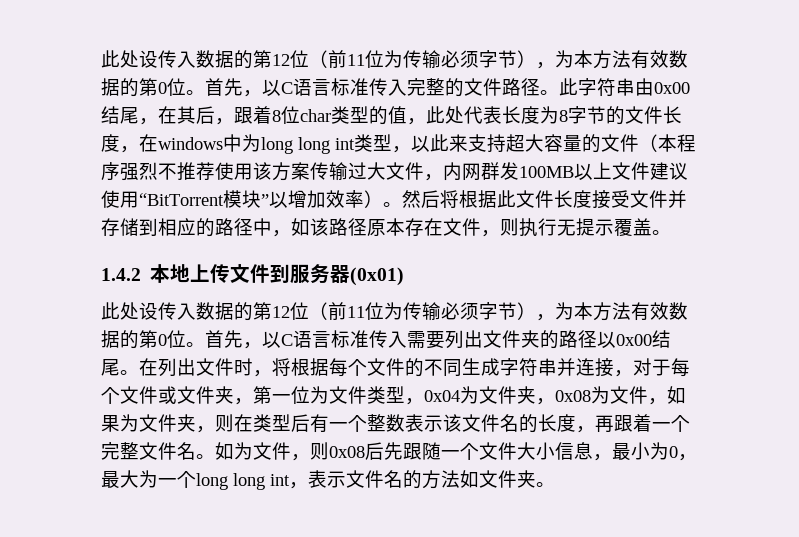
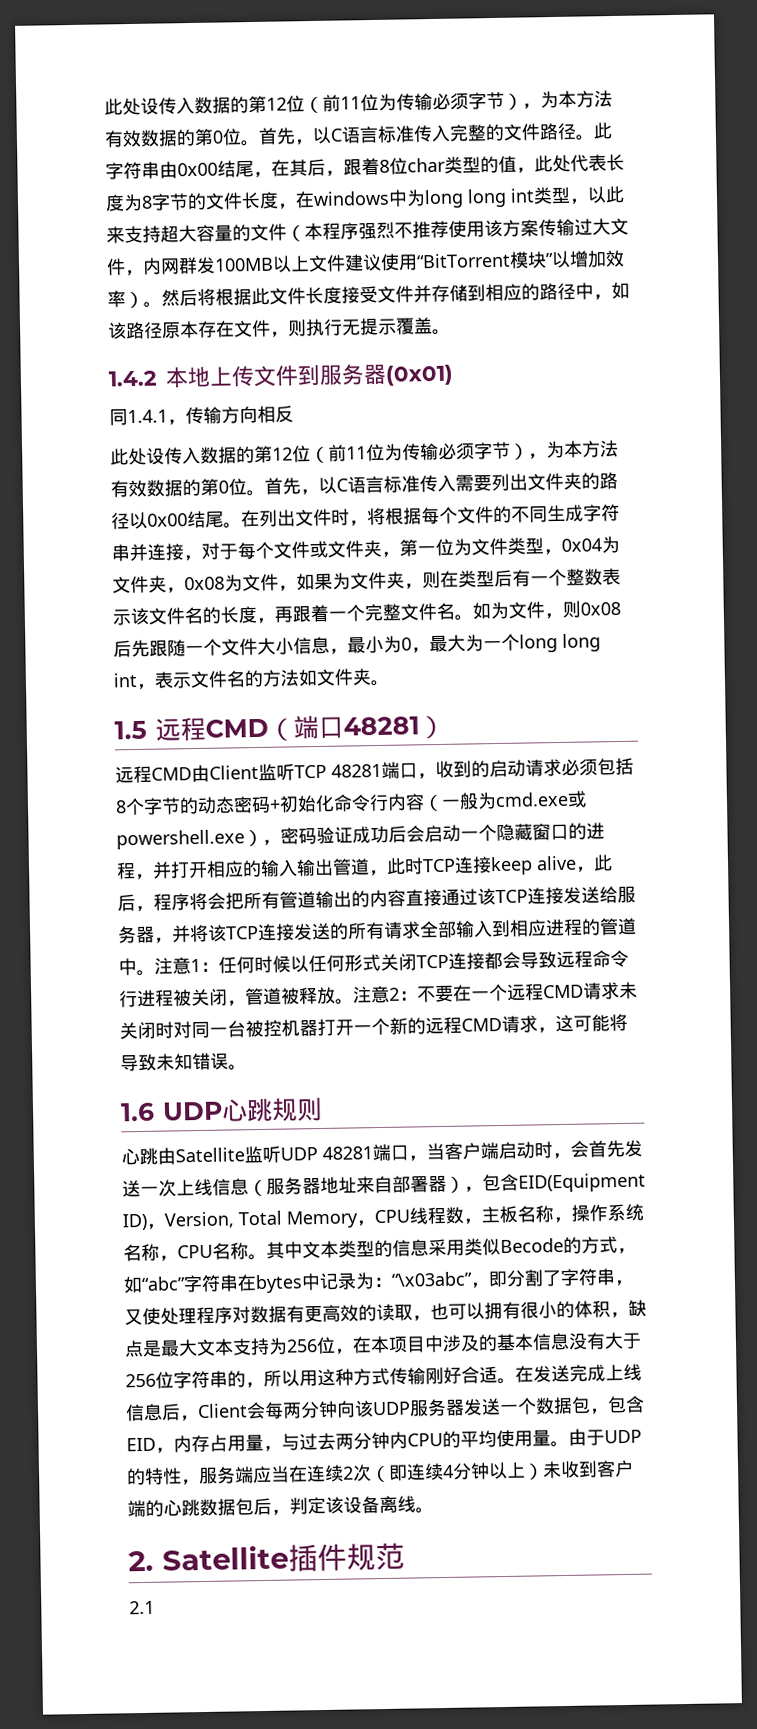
(405, 276) none -> [109,405,294,426] // 同1.4.1，传输方向相反
(555, 484) none -> [114,714,445,742] [115,757,634,784] [115,790,587,816] [116,822,605,850] [116,854,613,881] [117,885,636,913] [117,917,637,944] [118,949,629,977] [119,981,638,1008] [119,1013,628,1040] [120,1052,247,1072] [120,1096,323,1123] [121,1139,643,1166] [122,1172,646,1198] [122,1203,644,1231] [123,1236,636,1262] [123,1268,634,1294] [124,1299,647,1326] [124,1332,642,1358] [125,1363,642,1389] [125,1395,645,1422] [126,1428,642,1454] [126,1459,634,1486] [127,1495,434,1518] [128,1542,405,1572] [129,1600,155,1615] // 1.5远程CMD（端口48281） // 远程CMD由Client监听TCP 48281端口，收到的启动请求必须包括8个字节的动态密码+初始化命令行内容（一般为cmd.exe或powershell.exe），密码验证成功后会启动一个隐藏窗口的进程，并打开相应的输入输出管道，此时TCP连接keep alive，此后，程序将会把所有管道输出的内容直接通过该TCP连接发送给服务器，并将该TCP连接发送的所有请求全部输入到相应进程的管道中。注意1：任何时候以任何形式关闭TCP连接都会导致远程命令行进程被关闭，管道被释放。注意2：不要在一个远程CMD请求未关闭时对同一台被控机器打开一个新的远程CMD请求，这可能将导致未知错误。 // 1.6 UDP心跳规则 // 心跳由Satellite监听UDP 48281端口，当客户端启动时，会首先发送一次上线信息（服务器地址来自部署器），包含EID(Equipment ID)，Version, Total Memory，CPU线程数，主板名称，操作系统名称，CPU名称。其中文本类型的信息采用类似Becode的方式，如“abc”字符串在bytes中记录为：“\x03abc”，即分割了字符串，又使处理程序对数据有更高效的读取，也可以拥有很小的体积，缺点是最大文本支持为256位，在本项目中涉及的基本信息没有大于256位字符串的，所以用这种方式传输刚好合适。在发送完成上线信息后，Client会每两分钟向该UDP服务器发送一个数据包，包含EID，内存占用量，与过去两分钟内CPU的平均使用量。由于UDP的特性，服务端应当在连续2次（即连续4分钟以上）未收到客户端的心跳数据包后，判定该设备离线。 // 2. Satellite插件规范 // 2.1

